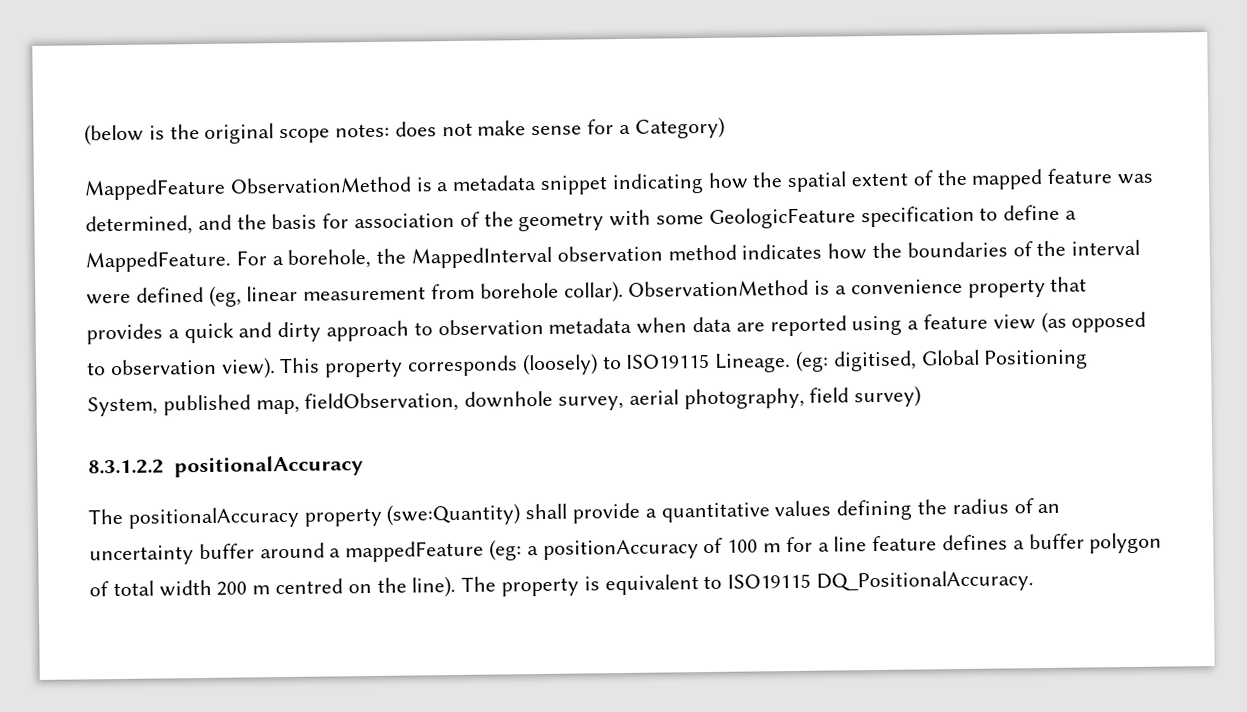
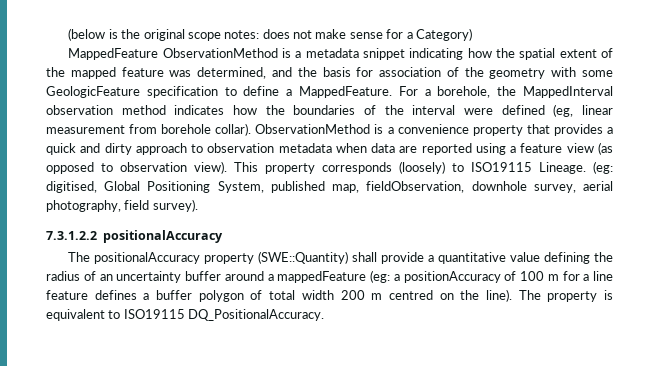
[854,385,922,408] [88,459,164,475] survey) // 8.3.1.2.2 -> [152,199,198,212] [46,231,97,240] survey). // 7.3.1.2.2
[386,503,521,526] (swe:Quantity) -> [258,251,349,264] (SWE::Quantity)
[774,500,832,517] values -> [510,252,541,262] value

